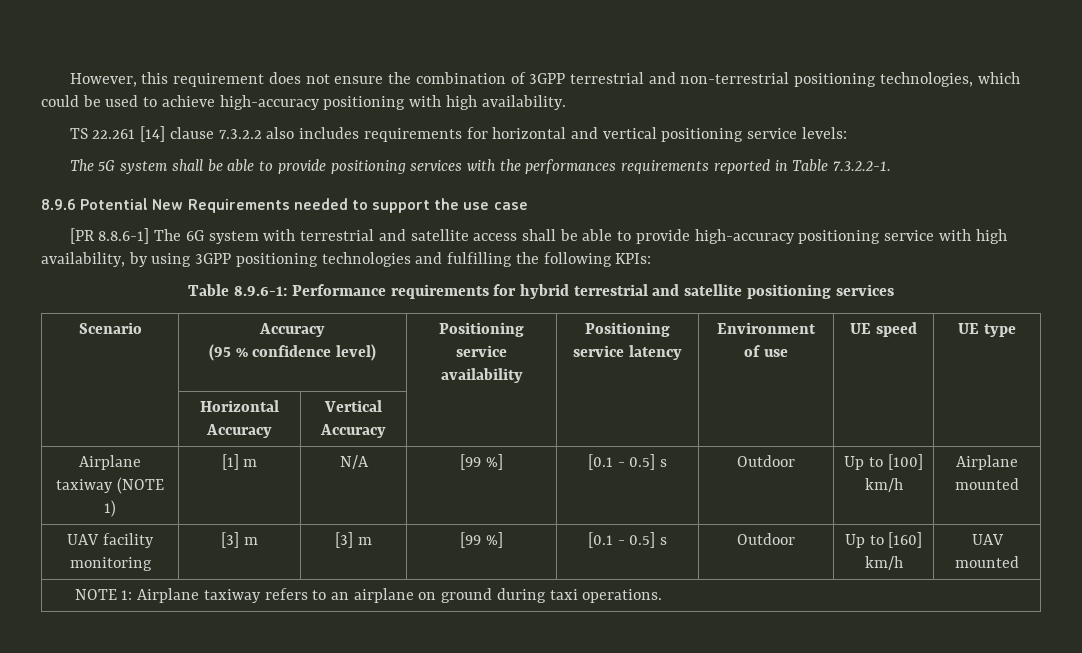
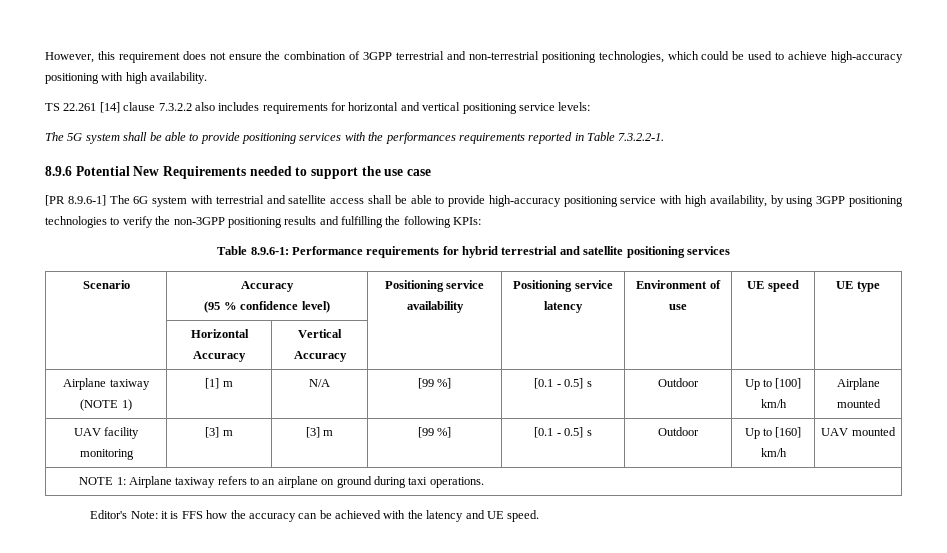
[98,228,150,244] 8.8.6-1] -> [67,195,106,206] 8.9.6-1]
(411, 259) none -> [110,216,317,228] to verify the non-3GPP positioning results
(663, 596) none -> [90,510,540,522] // Editor's Note: it is FFS how the accuracy can be achieved with the latency and UE speed.

